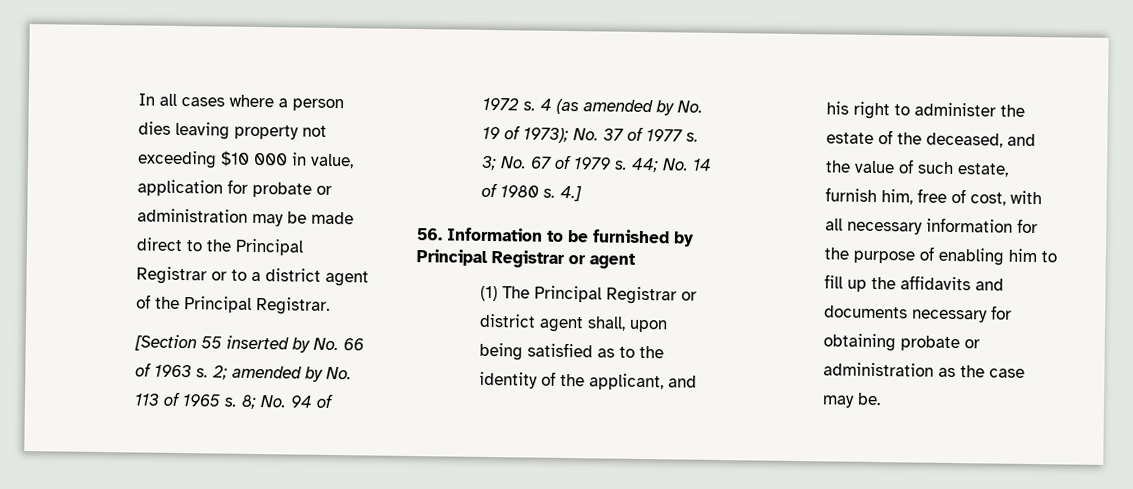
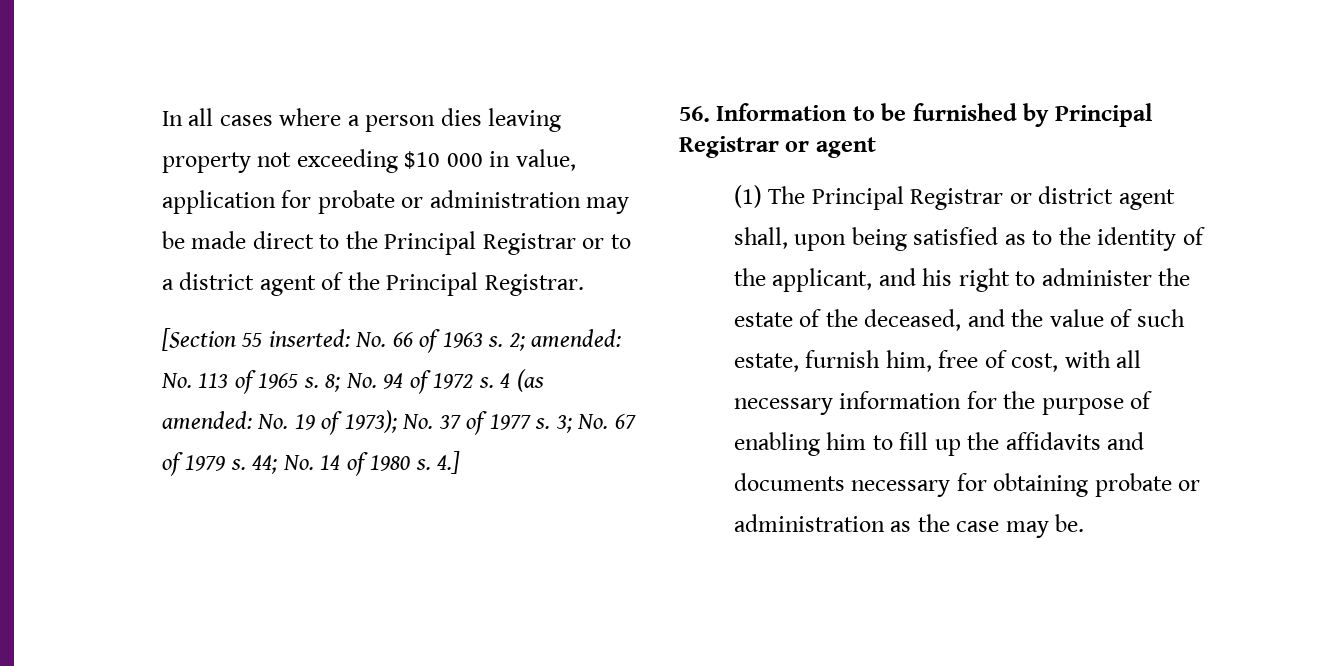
[226,335,312,353] inserted by -> [268,329,350,347] inserted:
[232,365,325,382] amended by -> [531,329,622,347] amended:
[583,99,676,116] amended by -> [161,411,252,429] amended:

